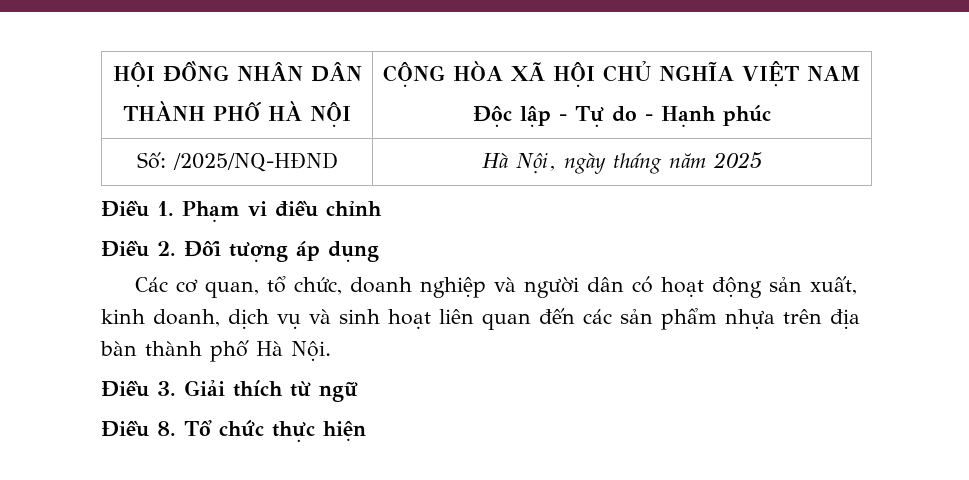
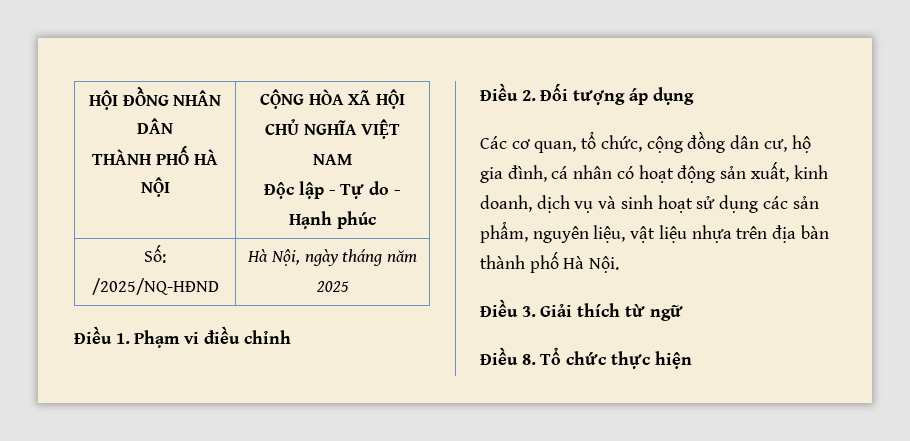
[349,277,624,298] doanh nghiệp và người dân -> [646,131,811,153] [480,165,613,183] cộng đồng dân cư, hộ gia đình, cá nhân
[439,308,717,330] liên quan đến các sản phẩm -> [696,195,819,213] [480,221,687,243] sử dụng các sản phẩm, nguyên liệu, vật liệu

